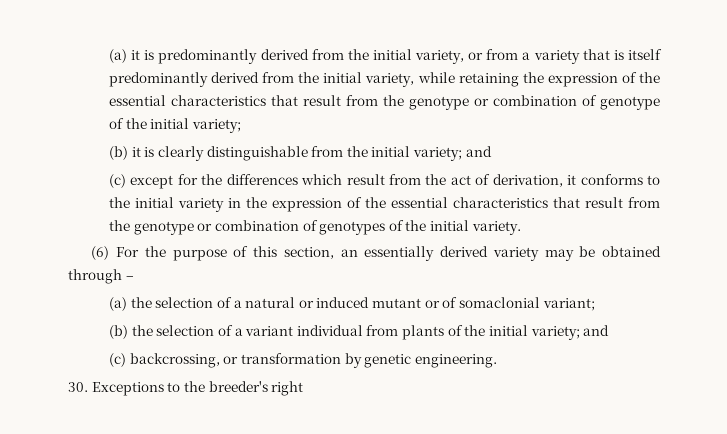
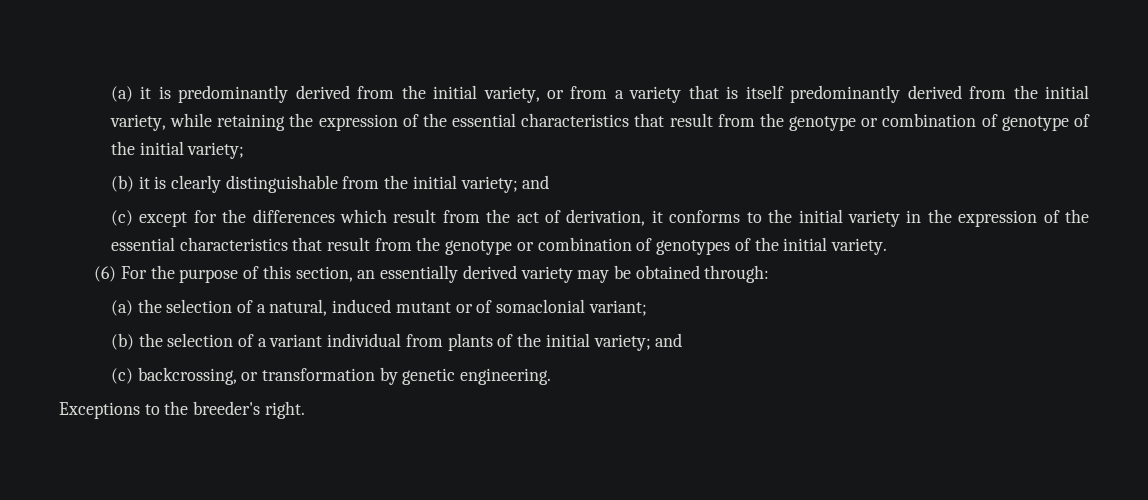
[68,269,134,284] through – -> [704,265,770,283] through:
[245,297,314,308] natural or -> [269,299,328,316] natural,
[68,382,88,392] 30. -> (552, 376) none
[271,381,304,396] right -> [264,401,305,419] right.

